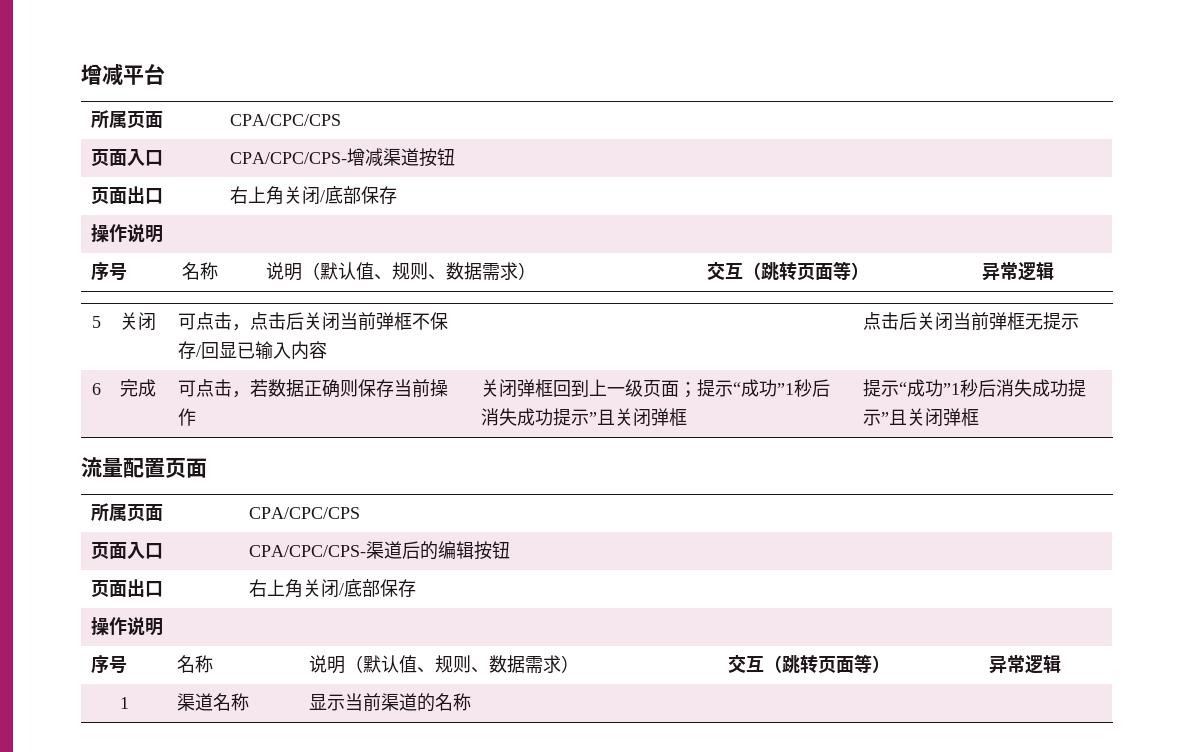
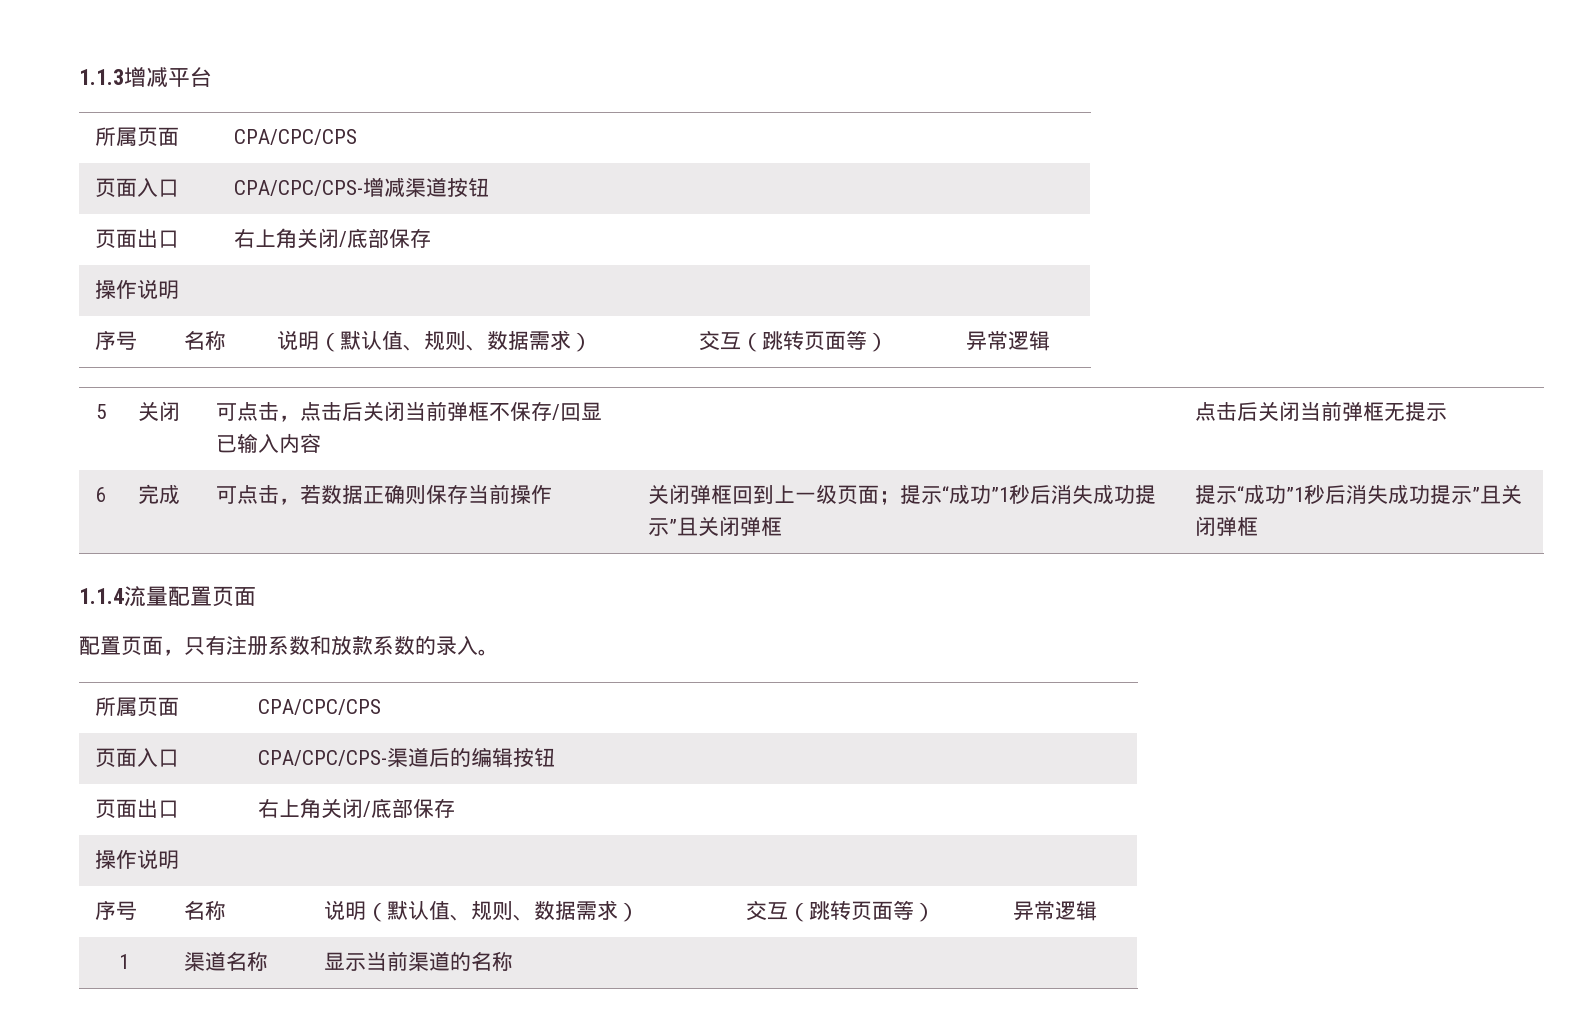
(81, 74) none -> [79,69,124,85] 1.1.3
(979, 417) none -> [79,588,124,604] 1.1.4
(207, 468) none -> [79,635,499,656] // 配置页面，只有注册系数和放款系数的录入。

